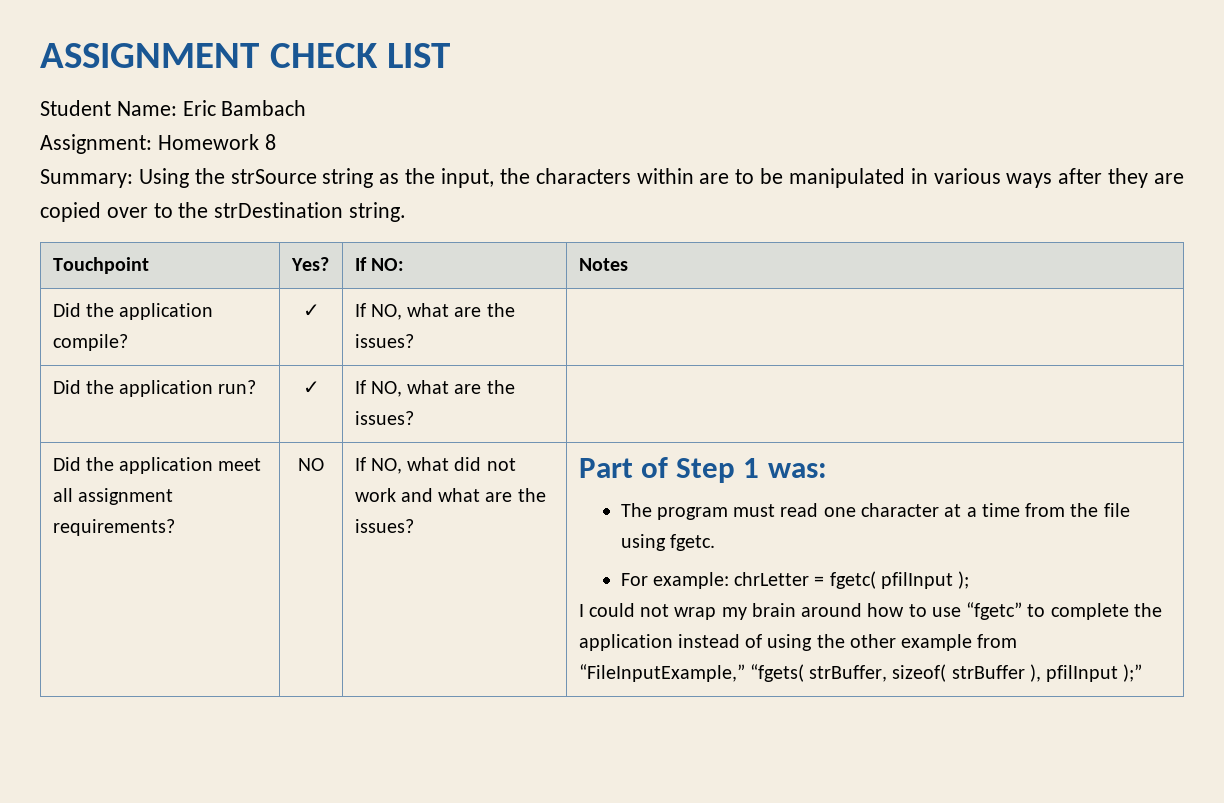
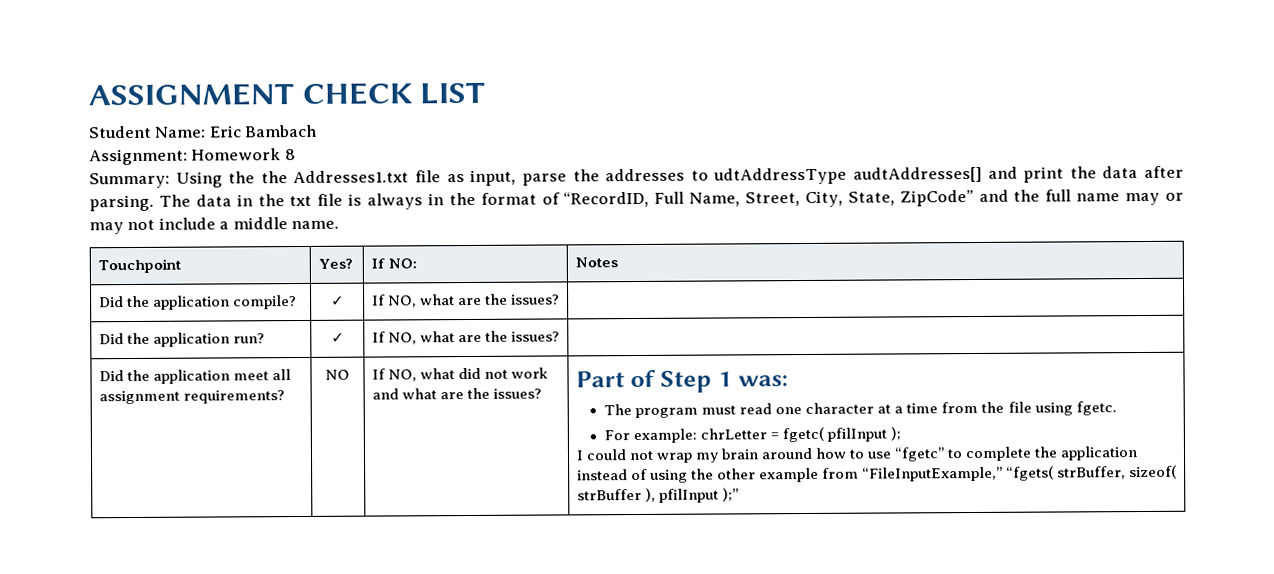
[230,168,1184,188] [40,202,407,222] strSource string as the input, the characters within are to be manipulated in various ways after they are copied over to the strDestination string. -> [260,165,1184,186] [89,189,1184,212] [89,217,340,235] the Addresses1.txt file as input, parse the addresses to udtAddressType audtAddresses[] and print the data after parsing. The data in the txt file is always in the format of “RecordID, Full Name, Street, City, State, ZipCode” and the full name may or may not include a middle name.

